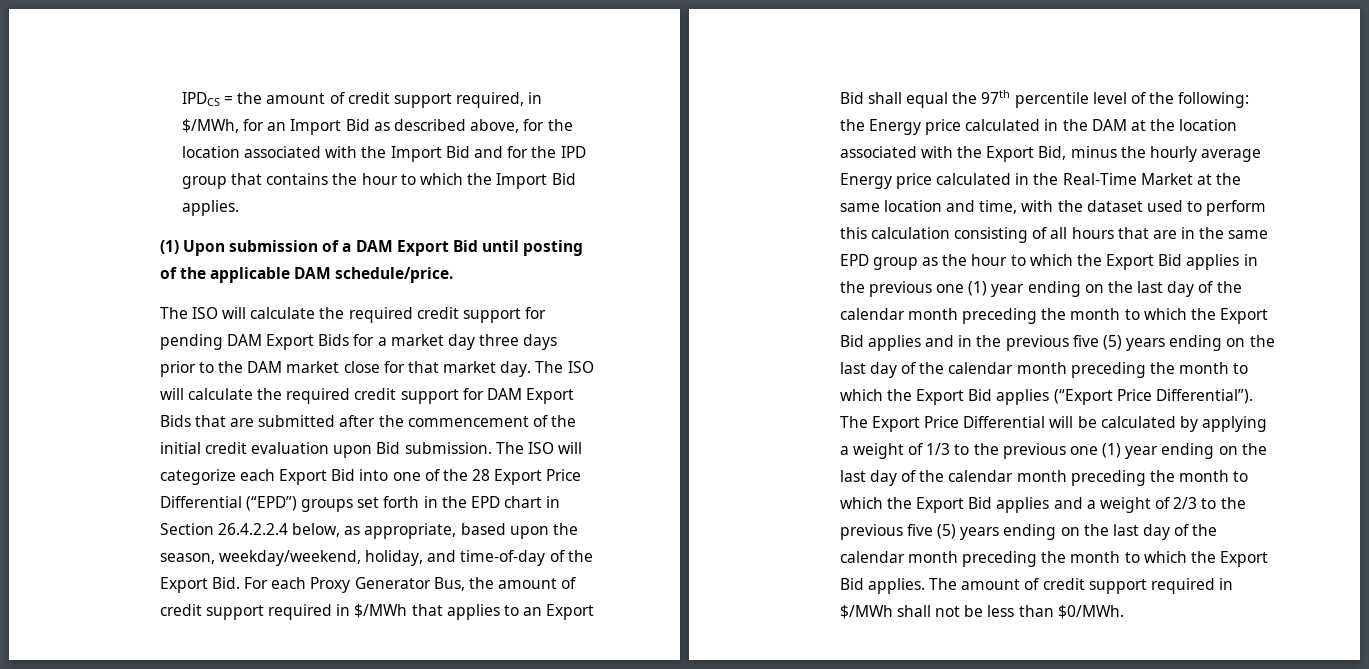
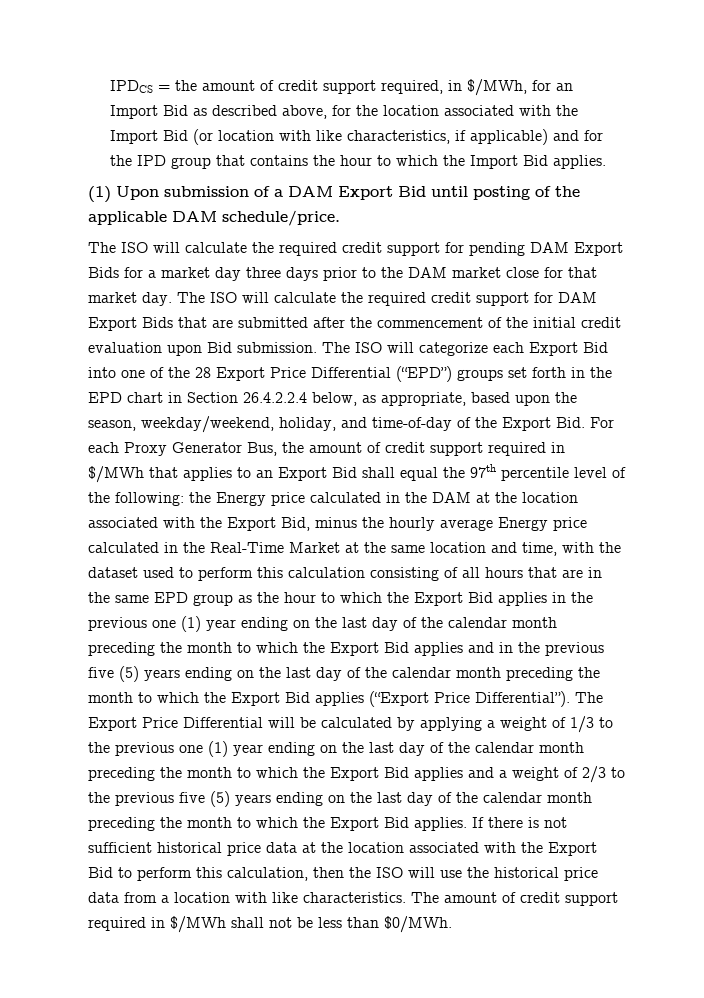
(470, 152) none -> [192,129,548,145] (or location with like characteristics, if applicable)
(925, 586) none -> [471,817,567,828] [87,842,597,856] [87,867,598,881] [87,892,406,903] If there is not sufficient historical price data at the location associated with the Export Bid to perform this calculation, then the ISO will use the historical price data from a location with like characteristics.

